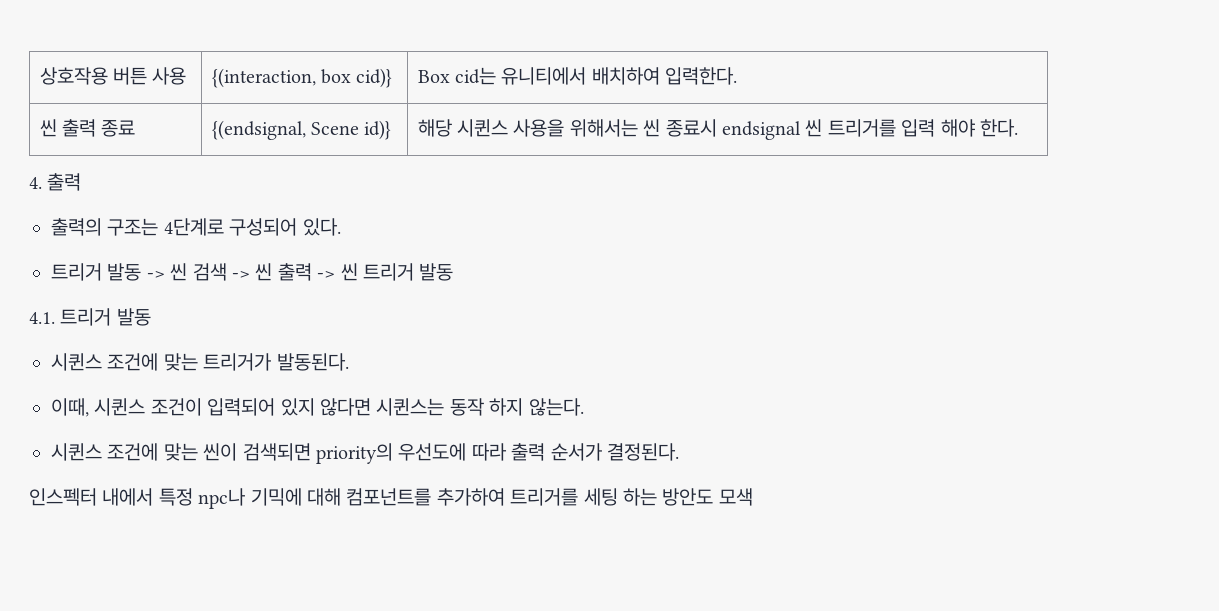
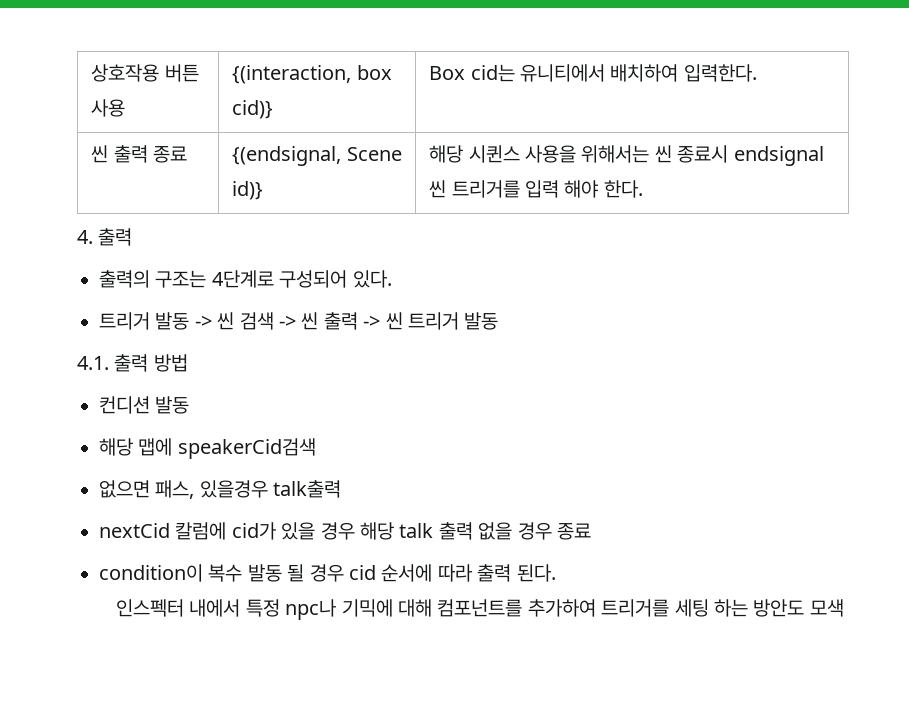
[60,308,151,326] [51,353,349,371] [51,398,584,417] [51,443,679,464] 트리거 발동 // 시퀸스 조건에 맞는 트리거가 발동된다. // 이때, 시퀸스 조건이 입력되어 있지 않다면 시퀸스는 동작 하지 않는다. // 시퀸스 조건에 맞는 씬이 검색되면 priority의 우선도에 따라 출력 순서가 결정된다. -> [114,354,188,372] [99,396,190,414] [99,438,316,459] [99,480,342,499] [99,522,591,540] [99,564,556,582] 출력 방법 // 컨디션 발동 // 해당 맵에 speakerCid검색 // 없으면 패스, 있을경우 talk출력 // nextCid 칼럼에 cid가 있을 경우 해당 talk 출력 없을 경우 종료 // condition이 복수 발동 될 경우 cid 순서에 따라 출력 된다.

